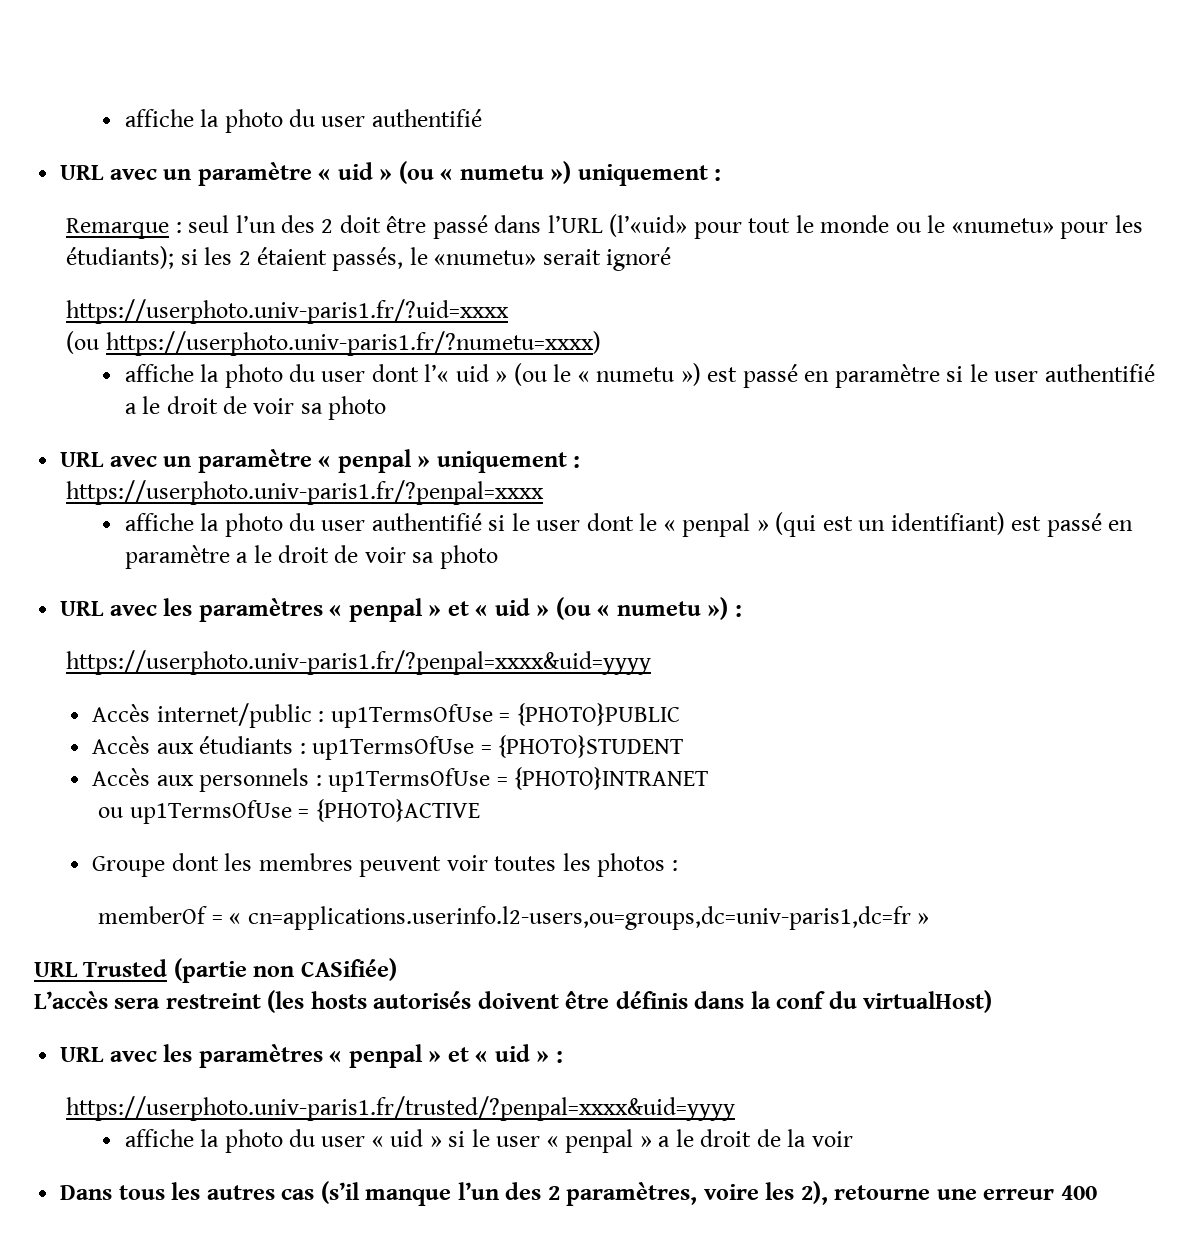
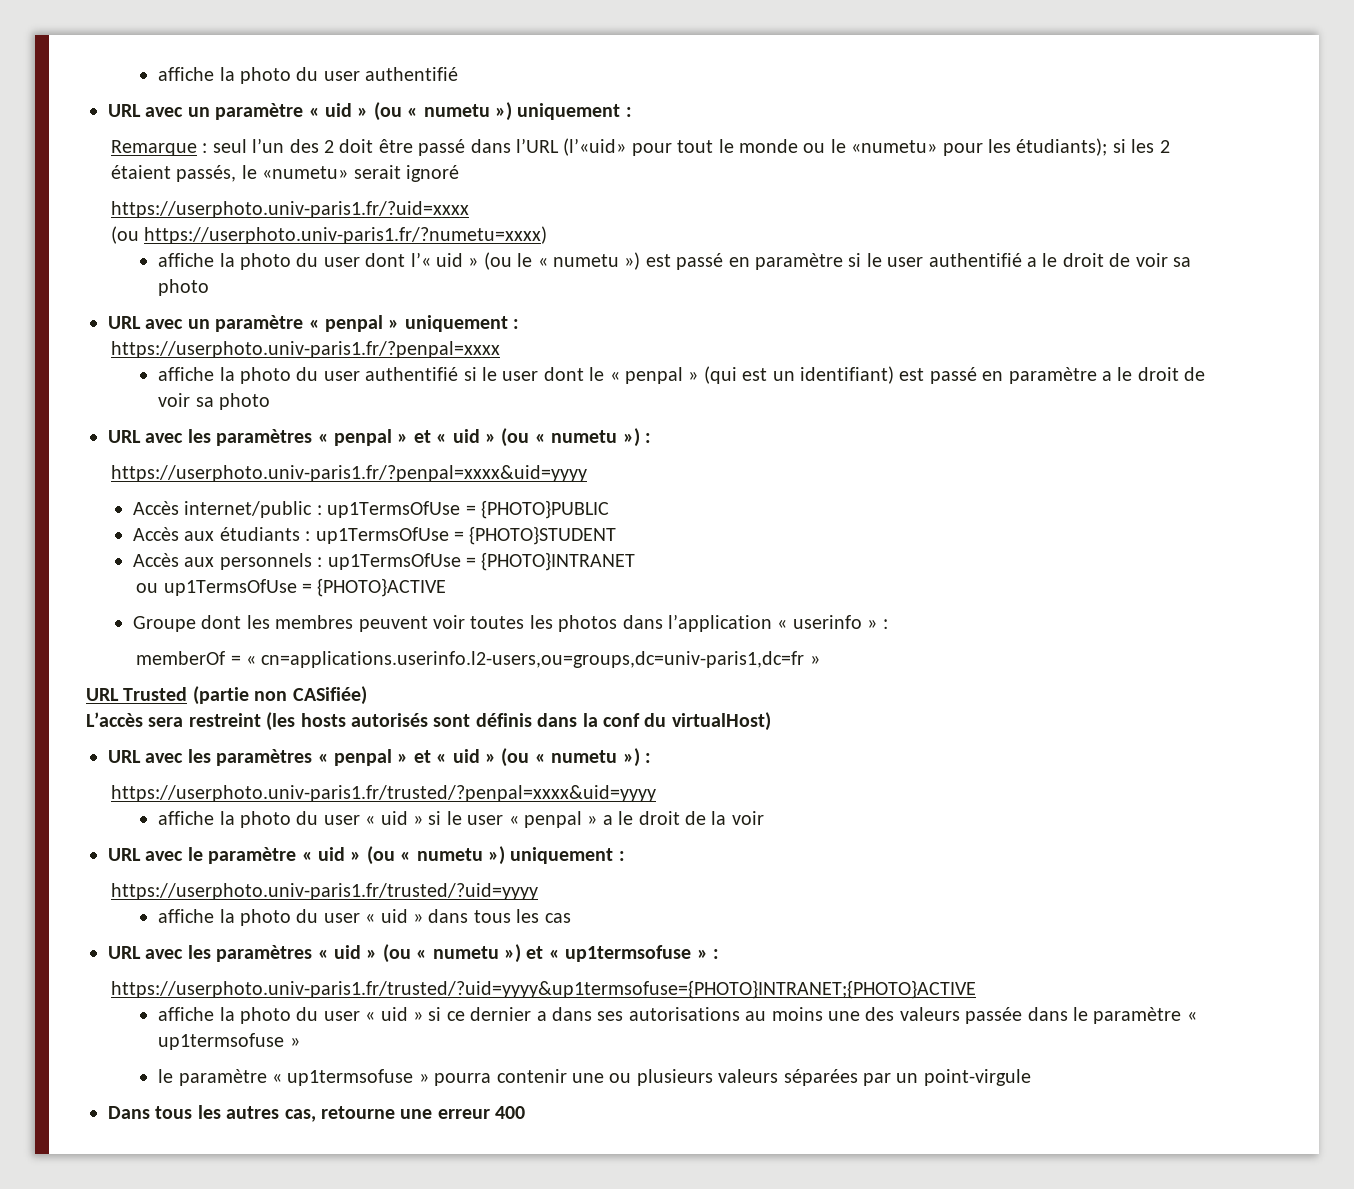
(666, 865) none -> [622,614,878,632] dans l’application « userinfo »
[477,991,610,1009] doivent être -> [433,714,471,727] sont
(550, 1056) none -> [501,748,640,767] (ou « numetu »)
[60,1181,828,1206] Dans tous les autres cas (s’il manque l’un des 2 paramètres, voire les 2), -> [108,846,625,865] [111,883,539,900] [158,909,571,926] [108,944,719,963] [111,980,977,999] [158,1007,1197,1024] [158,1033,300,1050] [158,1069,1031,1086] [108,1105,316,1122] URL avec le paramètre « uid » (ou « numetu ») uniquement : // https://userphoto.univ-paris1.fr/trusted/?uid=yyyy // affiche la photo du user « uid » dans tous les cas // URL avec les paramètres « uid » (ou « numetu ») et « up1termsofuse » : // https://userphoto.univ-paris1.fr/trusted/?uid=yyyy&up1termsofuse={PHOTO}INTRANET;{PHOTO}ACTIVE // affiche la photo du user « uid » si ce dernier a dans ses autorisations au moins une des valeurs passée dans le paramètre « up1termsofuse » // le paramètre « up1termsofuse » pourra contenir une ou plusieurs valeurs séparées par un point-virgule // Dans tous les autres cas,

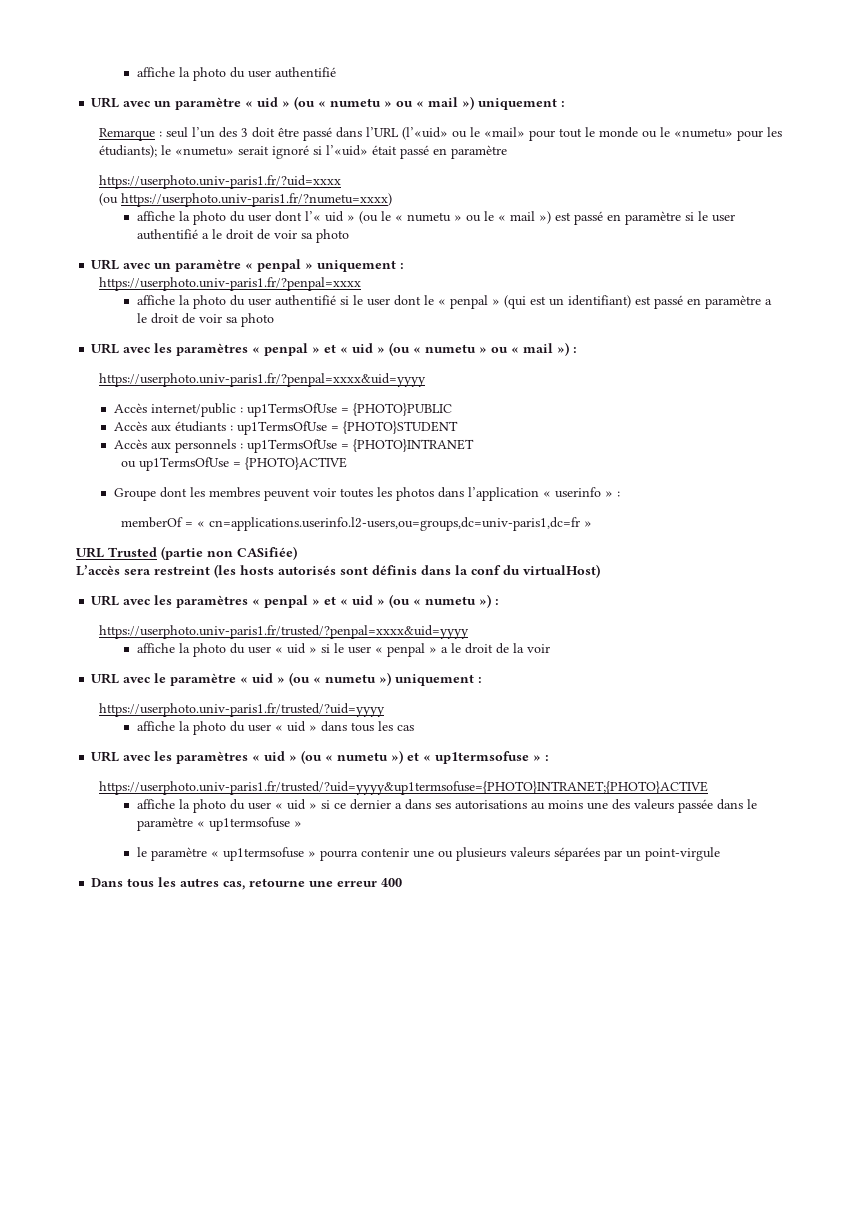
(490, 110) none -> [384,97,459,107] » ou « mail
[324,140,335,153] 2 -> [240,128,248,137] 3
(627, 147) none -> [451,127,525,138] ou le «mail»
[1112,139,1170,153] [111,165,237,182] si les 2 étaient passés, -> (157, 151) none
(460, 173) none -> [312,145,507,159] si l’«uid» était passé en paramètre
(619, 260) none -> [453,211,535,222] » ou le « mail
(618, 436) none -> [479,343,554,353] » ou « mail

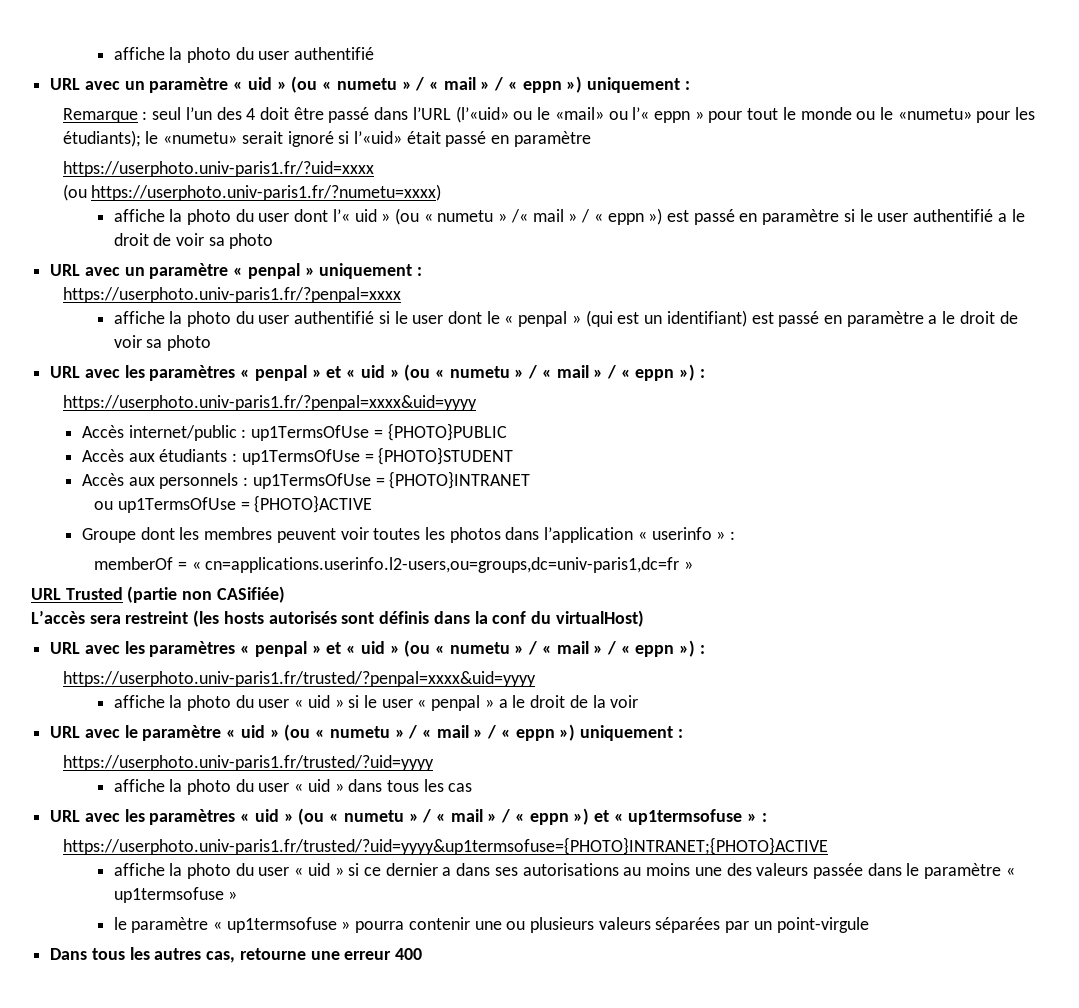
[396,97,459,107] ou « mail -> [415,77,562,93] / « mail » / « eppn
[240,128,248,137] 3 -> [246,108,256,120] 4
(525, 132) none -> [608,107,704,123] ou l’« eppn »
[380,211,535,222] le « numetu » ou le « mail -> [423,209,644,225] « numetu » /« mail » / « eppn
[491,343,554,353] ou « mail -> [528,365,675,381] / « mail » / « eppn
(477, 600) none -> [514,641,675,657] » / « mail » / « eppn
(377, 678) none -> [394,725,555,741] » / « mail » / « eppn
(389, 756) none -> [408,809,569,825] » / « mail » / « eppn

